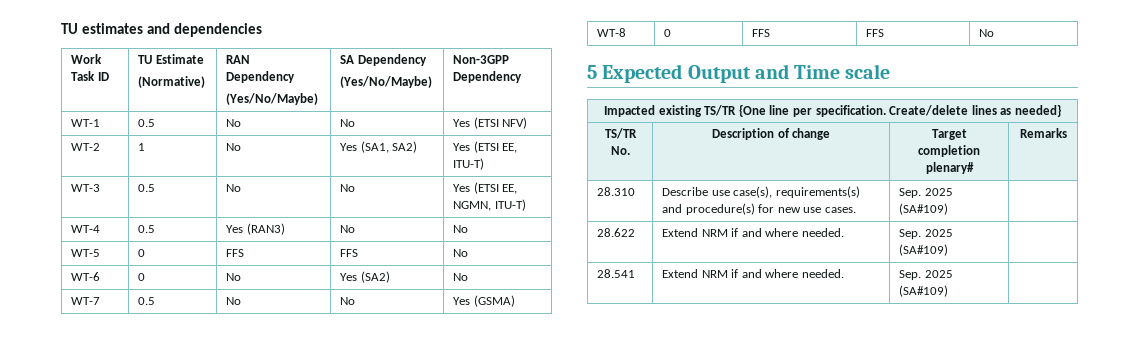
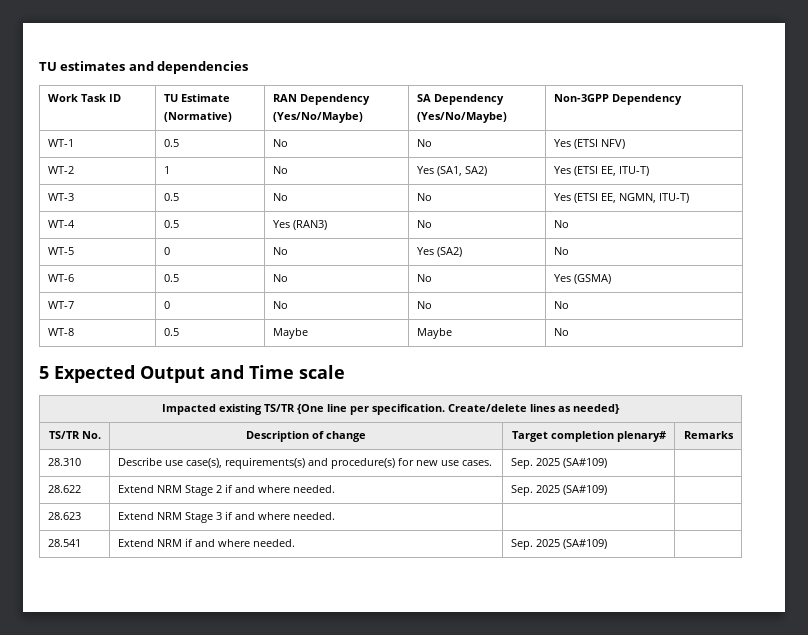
[226,249,245,257] [340,249,359,257] [453,249,469,257] [71,272,101,281] [138,273,146,281] | FFS | FFS | No // WT-6 | 0 -> (170, 251) none
[71,297,101,305] WT-7 -> [47,274,74,282] WT-6
[597,28,627,37] [664,29,672,37] [752,29,771,37] [866,29,885,37] WT-8 | 0 | FFS | FFS -> [47,301,74,309] [163,301,170,309] [272,301,288,309] [416,301,432,309] [553,301,569,309] [47,328,74,336] [163,328,179,336] [272,328,308,339] [416,328,452,339] WT-7 | 0 | No | No | No // WT-8 | 0.5 | Maybe | Maybe
[731,228,844,237] [899,229,953,239] [899,244,949,256] if and where needed. | Sep. 2025 (SA#109) | -> [184,484,335,496] [510,485,607,496] [47,512,81,520] [117,511,335,523] Stage 2 if and where needed. | Sep. 2025 (SA#109) | // 28.623 | Extend NRM Stage 3 if and where needed. | |

